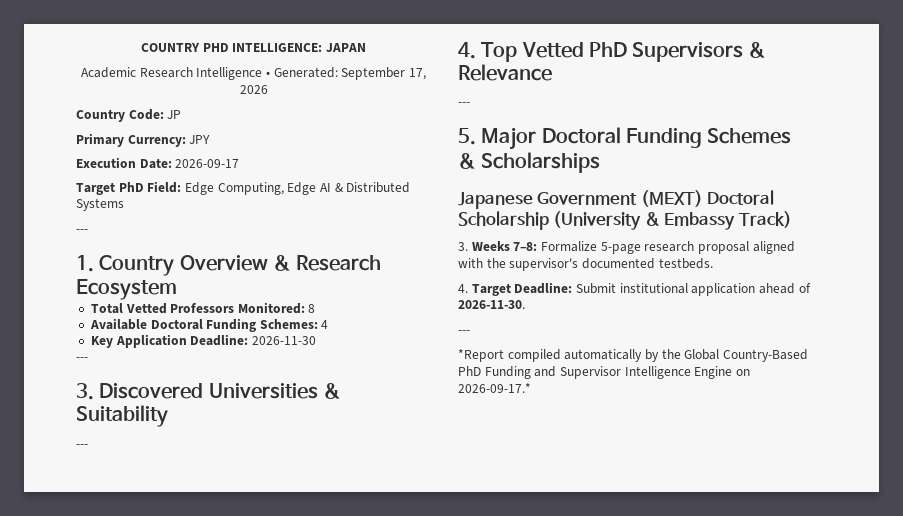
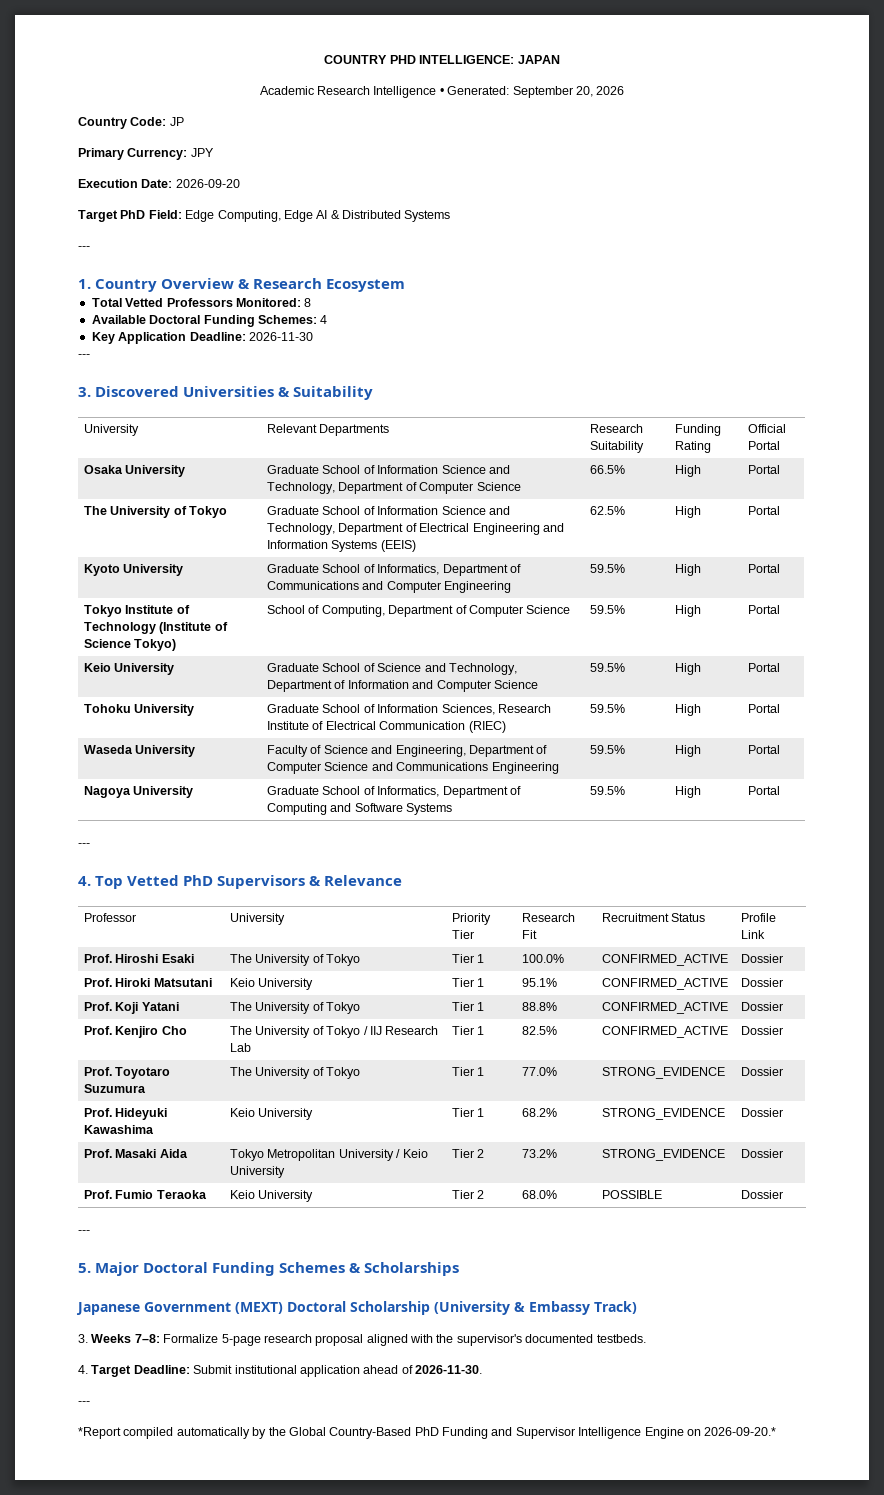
[408,68,426,80] 17, -> [575,86,593,97] 20,
[175,159,240,168] 2026-09-17 -> [175,179,240,188] 2026-09-20
(168, 416) none -> [83,424,139,436] [266,424,390,436] [589,424,643,433] [589,441,644,453] [674,424,721,436] [674,441,711,453] [747,424,786,433] [747,441,780,450] [83,465,186,477] [266,465,510,474] [266,482,521,494] [589,465,625,474] [674,465,701,477] [747,465,780,474] [83,506,228,518] [266,506,510,515] [266,523,564,535] [266,540,416,552] [589,506,625,515] [674,506,701,518] [747,506,780,515] [83,564,184,576] [266,564,521,576] [266,581,512,593] [589,564,625,573] [674,564,701,576] [747,564,780,573] [83,605,190,617] [83,622,228,634] [83,639,177,651] [266,605,571,617] [589,605,625,614] [674,605,701,617] [747,605,780,614] [83,663,175,675] [266,663,517,675] [266,680,538,692] [589,663,625,672] [674,663,701,675] [747,663,780,672] [83,704,195,716] [266,704,551,715] [266,721,506,733] [589,704,625,713] [674,704,701,716] [747,704,780,713] [83,745,196,757] [266,745,548,757] [266,762,559,774] [589,745,625,754] [674,745,701,757] [747,745,780,754] [83,786,194,798] [266,786,521,798] [266,803,453,815] [589,786,625,795] [674,786,701,798] [747,786,780,795] // University | Relevant Departments | Research Suitability | Funding Rating | Official Portal // Osaka University | Graduate School of Information Science and Technology, Department of Computer Science | 66.5% | High | Portal // The University of Tokyo | Graduate School of Information Science and Technology, Department of Electrical Engineering and Information Systems (EEIS) | 62.5% | High | Portal // Kyoto University | Graduate School of Informatics, Department of Communications and Computer Engineering | 59.5% | High | Portal // Tokyo Institute of Technology (Institute of Science Tokyo) | School of Computing, Department of Computer Science | 59.5% | High | Portal // Keio University | Graduate School of Science and Technology, Department of Information and Computer Science | 59.5% | High | Portal // Tohoku University | Graduate School of Information Sciences, Research Institute of Electrical Communication (RIEC) | 59.5% | High | Portal // Waseda University | Faculty of Science and Engineering, Department of Computer Science and Communications Engineering | 59.5% | High | Portal // Nagoya University | Graduate School of Informatics, Department of Computing and Software Systems | 59.5% | High | Portal
(552, 72) none -> [83,913,136,922] [229,913,285,925] [451,913,491,925] [451,930,474,939] [521,913,575,922] [521,930,537,939] [601,913,706,922] [740,913,776,922] [740,930,765,939] [83,954,194,963] [229,954,361,966] [451,954,485,963] [521,954,564,963] [601,954,728,966] [740,954,783,963] [83,978,212,987] [229,978,314,990] [451,978,485,987] [521,978,557,987] [601,978,728,990] [740,978,783,987] [83,1002,179,1014] [229,1002,361,1014] [451,1002,485,1011] [521,1002,557,1011] [601,1002,728,1014] [740,1002,783,1011] [83,1026,187,1038] [229,1026,439,1038] [229,1043,251,1052] [451,1026,485,1035] [521,1026,557,1035] [601,1026,728,1038] [740,1026,783,1035] [83,1067,171,1079] [83,1084,146,1093] [229,1067,361,1079] [451,1067,485,1076] [521,1067,557,1076] [601,1067,725,1079] [740,1067,783,1076] [83,1108,168,1120] [83,1125,154,1134] [229,1108,314,1120] [451,1108,485,1117] [521,1108,557,1117] [601,1108,725,1120] [740,1108,783,1117] [83,1149,188,1158] [229,1149,428,1161] [229,1166,285,1178] [451,1149,485,1158] [521,1149,557,1158] [601,1149,725,1161] [740,1149,783,1158] [83,1190,207,1199] [229,1190,314,1202] [451,1190,485,1199] [521,1190,557,1199] [601,1190,662,1199] [740,1190,783,1199] // Professor | University | Priority Tier | Research Fit | Recruitment Status | Profile Link // Prof. Hiroshi Esaki | The University of Tokyo | Tier 1 | 100.0% | CONFIRMED_ACTIVE | Dossier // Prof. Hiroki Matsutani | Keio University | Tier 1 | 95.1% | CONFIRMED_ACTIVE | Dossier // Prof. Koji Yatani | The University of Tokyo | Tier 1 | 88.8% | CONFIRMED_ACTIVE | Dossier // Prof. Kenjiro Cho | The University of Tokyo / IIJ Research Lab | Tier 1 | 82.5% | CONFIRMED_ACTIVE | Dossier // Prof. Toyotaro Suzumura | The University of Tokyo | Tier 1 | 77.0% | STRONG_EVIDENCE | Dossier // Prof. Hideyuki Kawashima | Keio University | Tier 1 | 68.2% | STRONG_EVIDENCE | Dossier // Prof. Masaki Aida | Tokyo Metropolitan University / Keio University | Tier 2 | 73.2% | STRONG_EVIDENCE | Dossier // Prof. Fumio Teraoka | Keio University | Tier 2 | 68.0% | POSSIBLE | Dossier
[458,383,531,393] 2026-09-17.* -> [704,1427,777,1436] 2026-09-20.*

